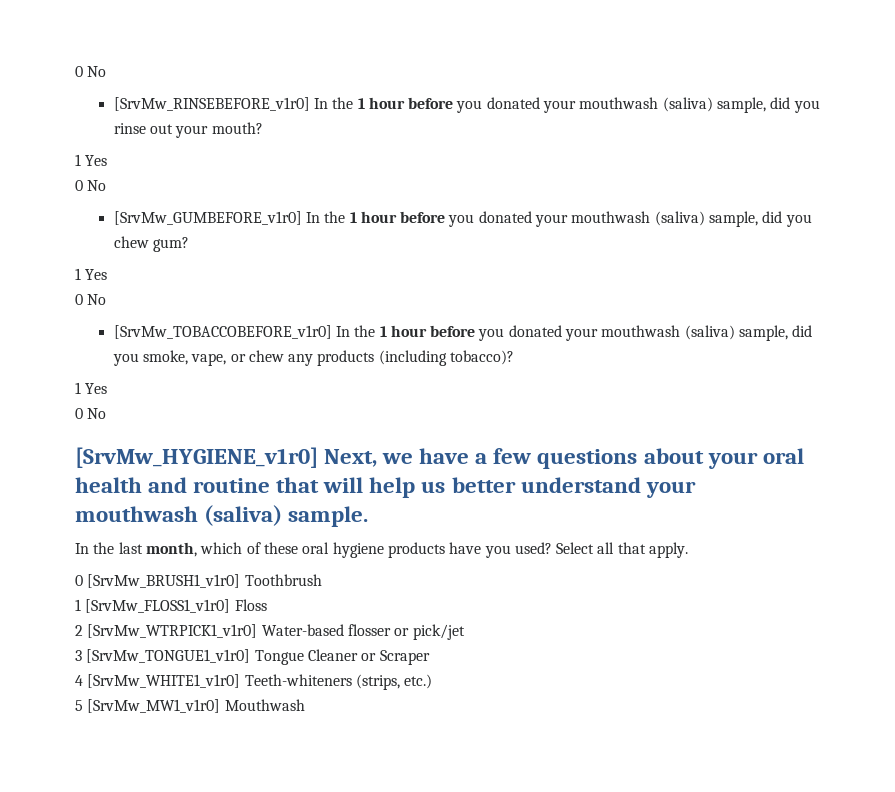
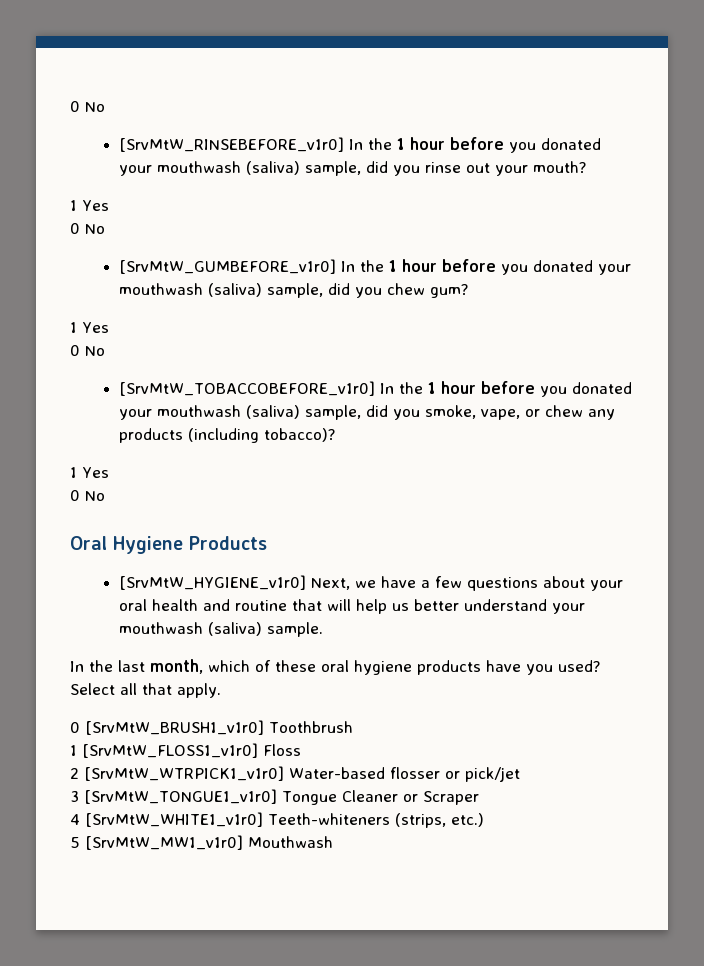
[75,66,107,77] [113,97,310,111] 0 No // [SrvMw_RINSEBEFORE_v1r0] -> [70,101,105,112] [119,137,345,152] 0 No // [SrvMtW_RINSEBEFORE_v1r0]
[113,211,302,225] [SrvMw_GUMBEFORE_v1r0] -> [119,259,337,274] [SrvMtW_GUMBEFORE_v1r0]
[113,325,332,339] [SrvMw_TOBACCOBEFORE_v1r0] -> [119,381,376,396] [SrvMtW_TOBACCOBEFORE_v1r0]
[75,447,318,468] [SrvMw_HYGIENE_v1r0] -> [70,536,267,554] [119,575,307,590] Oral Hygiene Products // [SrvMtW_HYGIENE_v1r0]
[87,574,241,588] [SrvMw_BRUSH1_v1r0] -> [85,720,264,735] [SrvMtW_BRUSH1_v1r0]
[85,599,231,613] [SrvMw_FLOSS1_v1r0] -> [82,743,258,758] [SrvMtW_FLOSS1_v1r0]
[87,624,258,638] [SrvMw_WTRPICK1_v1r0] -> [84,766,284,781] [SrvMtW_WTRPICK1_v1r0]
[86,649,251,663] [SrvMw_TONGUE1_v1r0] -> [84,789,277,804] [SrvMtW_TONGUE1_v1r0]
[87,674,241,688] [SrvMw_WHITE1_v1r0] -> [85,812,263,827] [SrvMtW_WHITE1_v1r0]
[87,699,221,713] [SrvMw_MW1_v1r0] -> [85,835,243,850] [SrvMtW_MW1_v1r0]

